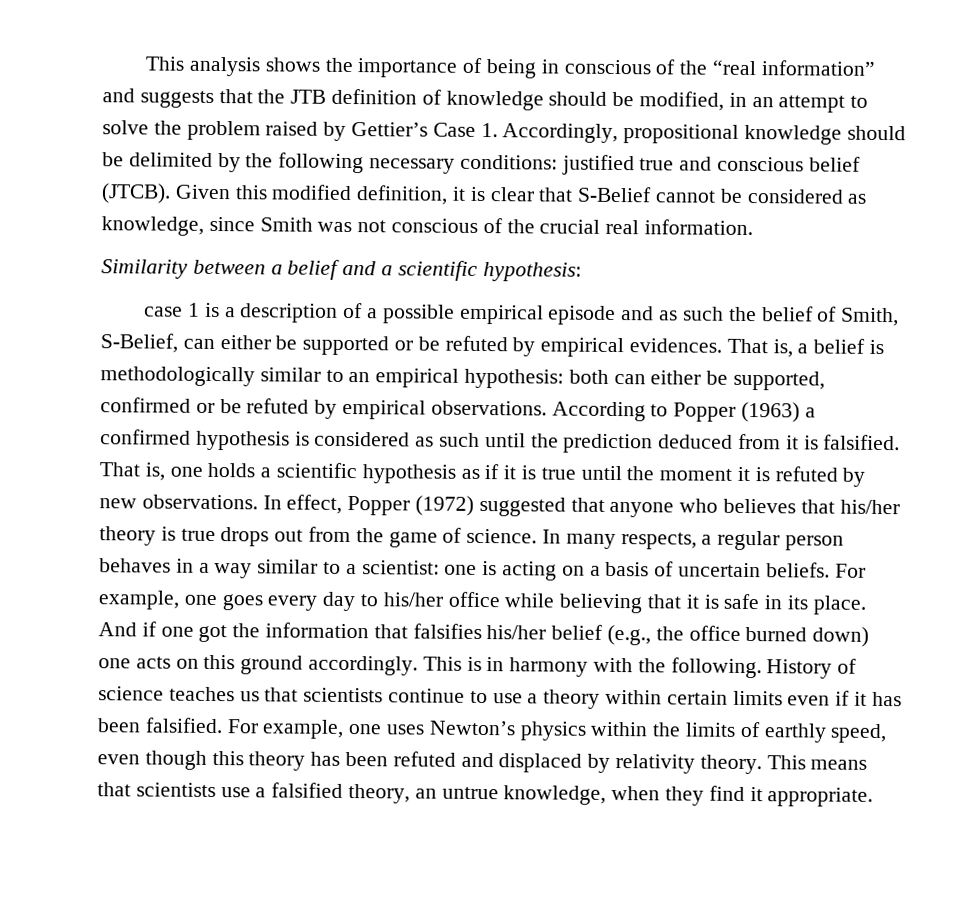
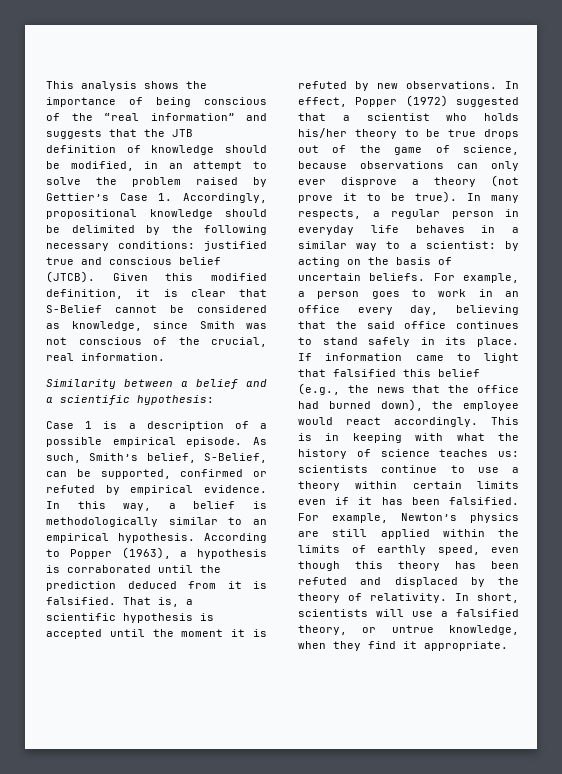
[540,59,559,74] in -> (191, 102) none
[539,219,601,234] crucial -> [211,337,267,347] crucial,
[144,306,184,317] case -> [46,421,74,429] Case
[548,305,900,327] [100,333,793,358] episode and as such the belief of Smith, S-Belief, can either be supported or be refuted by empirical evidences. That is, -> [186,437,267,447] [46,453,267,463] [46,469,267,479] [46,485,267,495] [46,501,152,511] episode. As such, Smith’s belief, S-Belief, can be supported, confirmed or refuted by empirical evidence. In this way,
[464,368,826,391] [100,397,816,423] [100,429,481,451] hypothesis: both can either be supported, confirmed or be refuted by empirical observations. According to Popper (1963) a confirmed hypothesis is considered as such -> [118,533,267,543] [46,547,267,559] [46,565,151,573] hypothesis. According to Popper (1963), a hypothesis is corraborated
[169,462,256,478] one holds -> (179, 602) none
[460,464,576,480] as if it is true -> [200,613,214,621] [46,629,102,639] is accepted
[609,498,900,518] [99,526,176,546] anyone who believes that his/her theory is -> [342,113,519,121] [298,128,441,139] a scientist who holds his/her theory to be
[308,526,352,543] from -> [332,145,347,153] of
[466,528,538,544] science. -> [463,145,519,155] [298,161,519,171] [298,175,519,187] [298,191,457,203] science, because observations can only ever disprove a theory (not prove it to be true).
(845, 543) none -> [505,209,519,217] [298,225,399,235] in everyday life
[214,559,319,579] way similar -> [298,241,378,251] similar way
[444,561,498,576] one is -> [505,241,519,251] by
[589,565,601,576] a -> [368,257,389,265] the
[183,591,866,615] [98,621,870,647] [98,654,833,679] one goes every day to his/her office while believing that it is safe in its place. And if one got the information that falsifies his/her belief (e.g., the office burned down) one acts on this ground accordingly. This is in harmony with the following. History -> [298,289,519,299] [298,305,519,315] [298,321,519,329] [298,337,519,347] [298,353,519,363] [298,369,480,377] [298,383,519,395] [298,399,519,411] [298,417,519,427] [298,433,519,443] [298,449,347,459] a person goes to work in an office every day, believing that the said office continues to stand safely in its place. If information came to light that falsified this belief (e.g., the news that the office had burned down), the employee would react accordingly. This is in keeping with what the history
[239,687,299,702] us that -> [498,451,519,457] us:
[348,720,587,741] one uses Newton’s physics -> [401,513,519,523] [298,529,430,539] Newton’s physics are still applied
[615,754,868,775] [97,782,216,798] relativity theory. This means that scientists -> [498,577,519,585] [298,593,519,603] [298,609,404,617] the theory of relativity. In short, scientists will
[414,788,437,799] an -> [362,627,377,633] or

